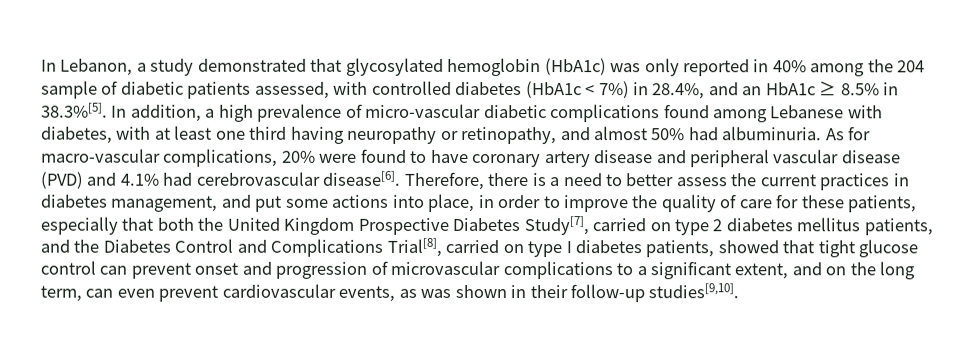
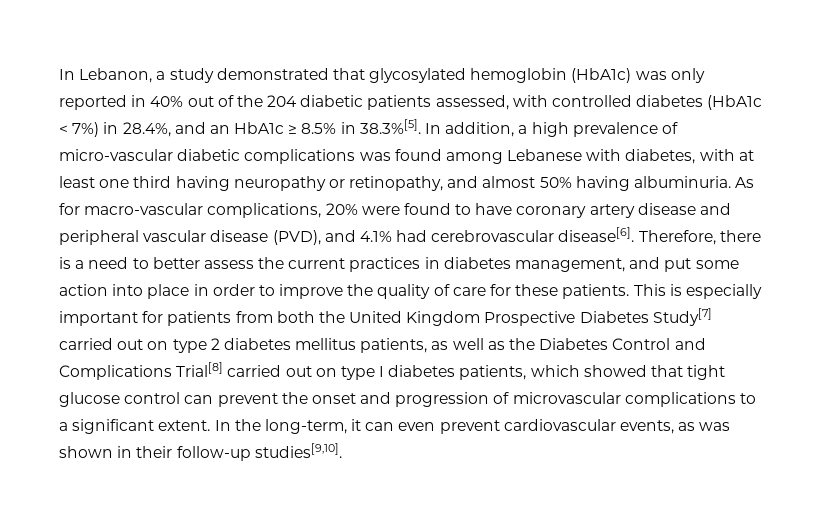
[810,59,926,77] [41,80,119,99] among the 204 sample of -> [187,95,298,107] out of the 204
(661, 113) none -> [359,152,391,161] was
[688,127,719,141] had -> [575,176,630,191] having
[40,171,84,189] (PVD) -> [272,230,321,245] (PVD),
[331,193,475,212] actions into place, -> [59,284,190,299] action into place
[847,195,917,213] [40,216,154,235] patients, especially that -> [562,284,762,299] [59,311,273,326] patients. This is especially important for patients from
[523,216,647,236] Study[7], carried -> [652,308,712,326] [59,338,144,350] Study[7] carried out
[40,239,70,253] and -> [431,338,505,350] as well as
[386,237,500,257] Trial[8], carried -> [176,362,312,377] Trial[8] carried out
(715, 249) none -> [530,365,580,377] which
(191, 270) none -> [281,392,308,404] the
[734,261,916,280] [40,285,82,302] extent, and on the long term, -> [158,419,362,434] extent. In the long-term, it

